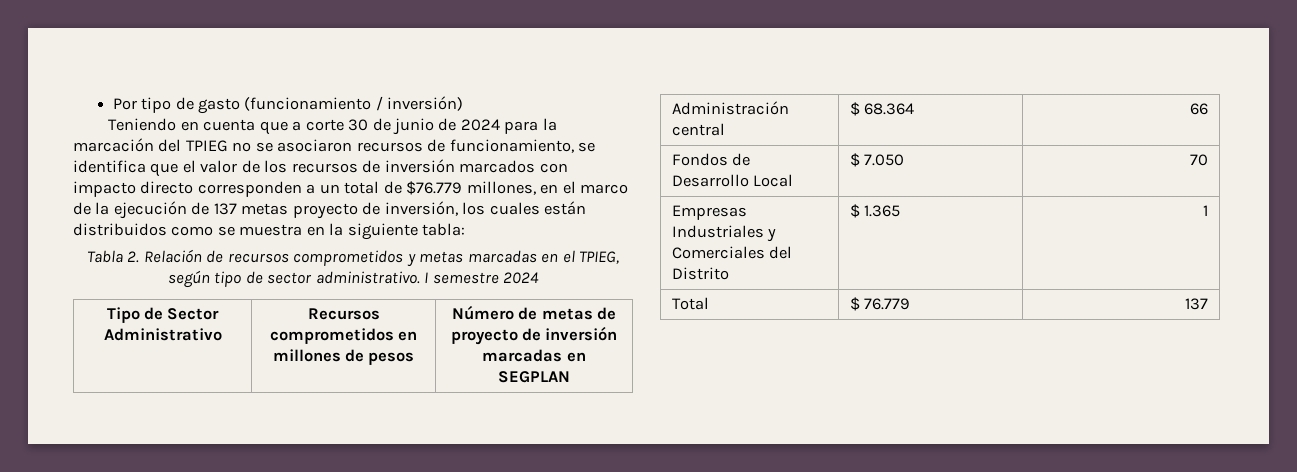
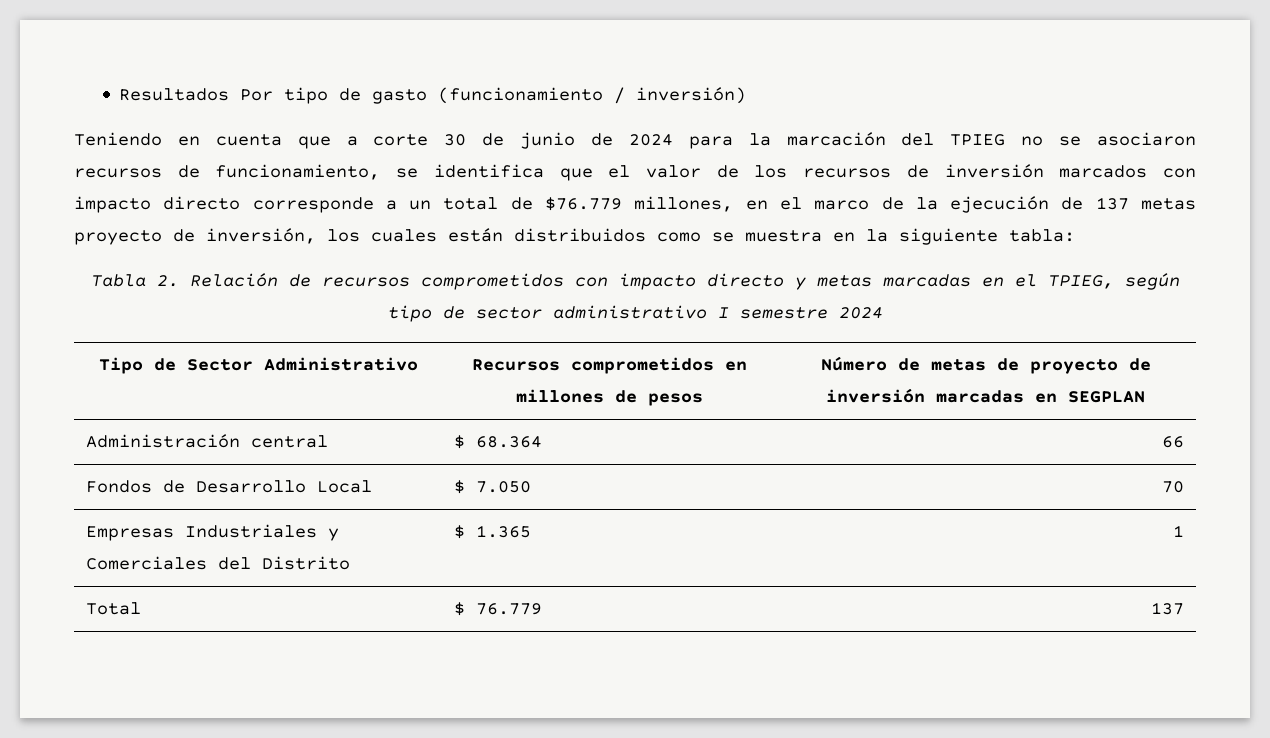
(112, 104) none -> [119,88,230,101] Resultados
[197,181,302,197] corresponden -> [252,197,374,213] corresponde
(404, 258) none -> [574,273,784,290] con impacto directo
[315,271,420,284] administrativo. -> [552,305,707,319] administrativo

